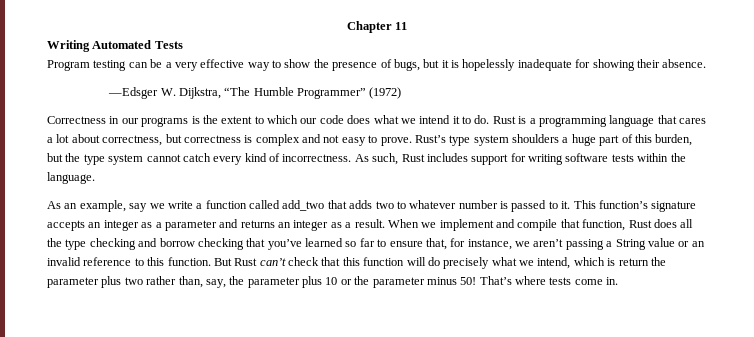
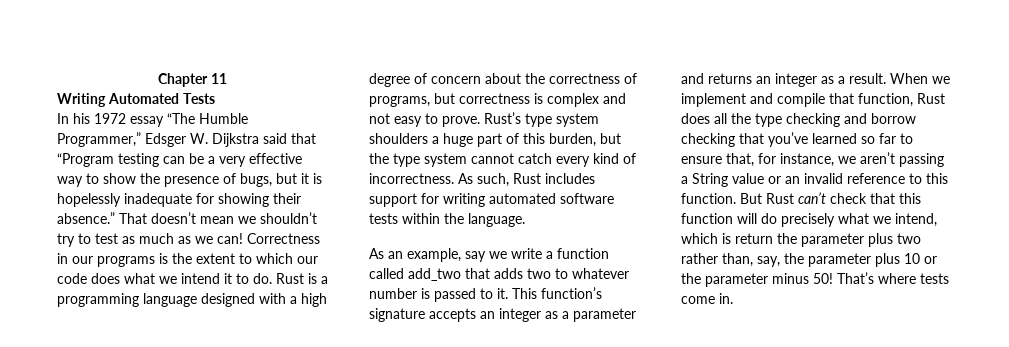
[47,60,90,71] Program -> [57,113,248,127] [57,132,316,147] [57,153,114,167] In his 1972 essay “The Humble Programmer,” Edsger W. Dijkstra said that “Program
[662,59,707,68] [108,87,402,99] absence. // —Edsger W. Dijkstra, “The Humble Programmer” (1972) // -> [57,212,317,224] [57,233,243,247] absence.” That doesn’t mean we shouldn’t try to test as much as we can!
[657,115,706,124] [47,134,163,146] that cares a lot about correctness, -> [201,293,327,307] [369,73,637,87] [369,96,430,107] designed with a high degree of concern about the correctness of programs,
(563, 159) none -> [489,193,556,204] automated

